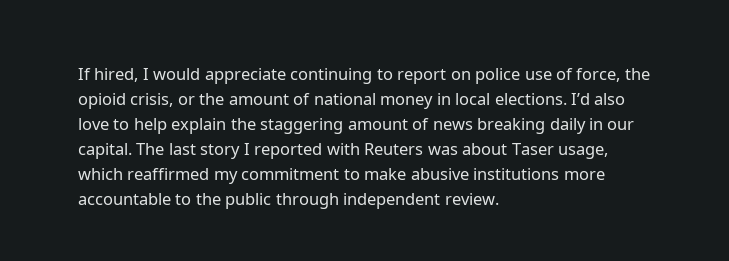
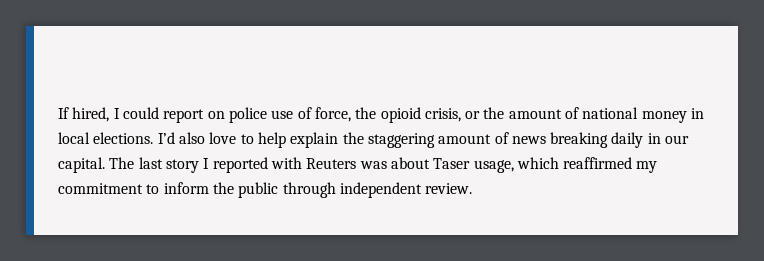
[153,68,393,84] would appreciate continuing to -> [122,107,159,119] could
[364,168,605,180] [78,193,192,205] make abusive institutions more accountable to -> [163,182,209,194] inform

